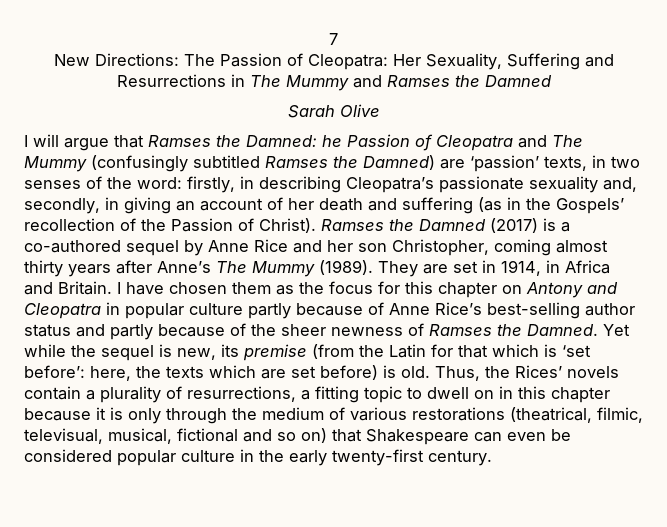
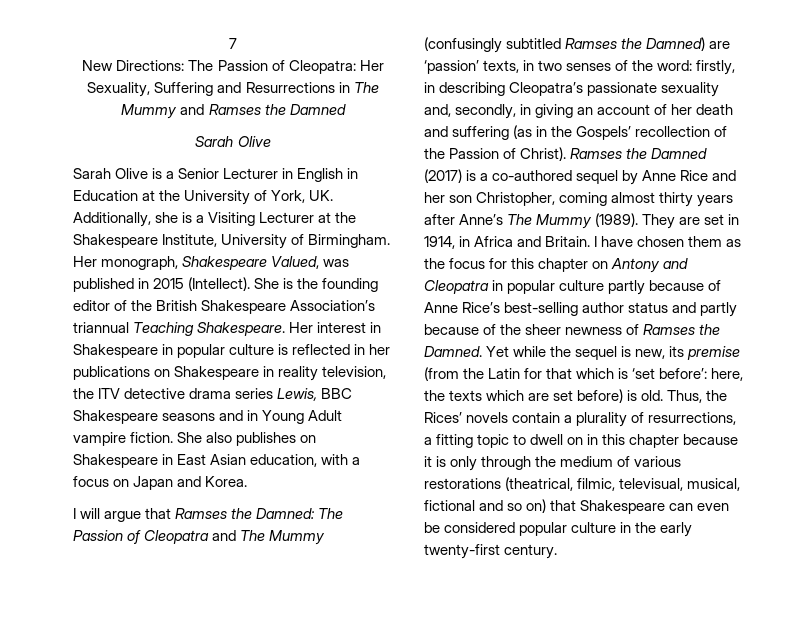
(380, 110) none -> [73,168,359,182] [73,190,334,205] [73,212,357,227] [73,234,391,249] [73,256,350,270] [73,277,379,292] [73,300,376,314] [73,322,382,336] [73,344,391,358] [73,366,387,381] [73,388,353,401] [73,410,343,424] [73,432,317,446] [73,454,361,468] [73,476,248,490] // Sarah Olive is a Senior Lecturer in English in Education at the University of York, UK. Additionally, she is a Visiting Lecturer at the Shakespeare Institute, University of Birmingham. Her monograph, Shakespeare Valued, was published in 2015 (Intellect). She is the founding editor of the British Shakespeare Association’s triannual Teaching Shakespeare. Her interest in Shakespeare in popular culture is reflected in her publications on Shakespeare in reality television, the ITV detective drama series Lewis, BBC Shakespeare seasons and in Young Adult vampire fiction. She also publishes on Shakespeare in East Asian education, with a focus on Japan and Korea.
[322,135,342,147] he -> [318,508,344,519] The

